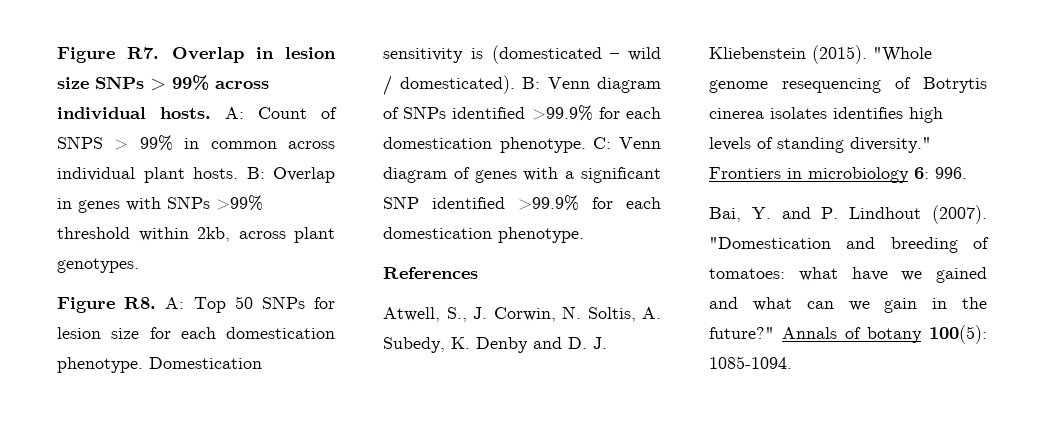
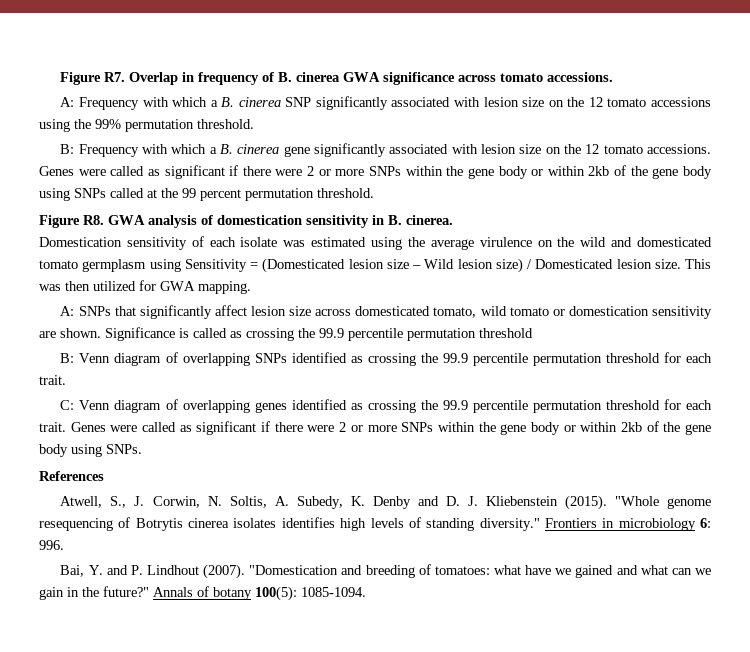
[285,47,336,59] [57,75,269,91] [57,107,337,120] [57,135,335,151] [57,167,335,183] [57,195,263,213] [57,227,335,243] [57,258,139,273] [57,296,335,313] [57,327,335,339] [57,357,262,373] [383,45,661,64] [383,75,515,96] lesion size SNPs > 99% across individual hosts. A: Count of SNPS > 99% in common across individual plant hosts. B: Overlap in genes with SNPs >99% threshold within 2kb, across plant genotypes. // Figure R8. A: Top 50 SNPs for lesion size for each domestication phenotype. Domestication sensitivity is (domesticated – wild / domesticated). -> [198,72,614,85] [60,96,711,110] [39,119,254,132] [60,143,712,157] [39,165,712,179] [39,188,374,201] [39,215,453,228] [39,236,713,250] [39,258,711,273] [39,280,251,294] [60,305,712,319] [39,327,533,341] frequency of B. cinerea GWA significance across tomato accessions. // A: Frequency with which a B. cinerea SNP significantly associated with lesion size on the 12 tomato accessions using the 99% permutation threshold. // B: Frequency with which a B. cinerea gene significantly associated with lesion size on the 12 tomato accessions. Genes were called as significant if there were 2 or more SNPs within the gene body or within 2kb of the gene body using SNPs called at the 99 percent permutation threshold. // Figure R8. GWA analysis of domestication sensitivity in B. cinerea. // Domestication sensitivity of each isolate was estimated using the average virulence on the wild and domesticated tomato germplasm using Sensitivity = (Domesticated lesion size – Wild lesion size) / Domesticated lesion size. This was then utilized for GWA mapping. // A: SNPs that significantly affect lesion size across domesticated tomato, wild tomato or domestication sensitivity are shown. Significance is called as crossing the 99.9 percentile permutation threshold //
(399, 113) none -> [182,353,250,366] overlapping
[531,105,661,121] [383,137,661,153] [383,167,661,183] [383,195,661,211] [383,227,584,243] >99.9% for each domestication phenotype. C: Venn diagram of genes with a significant SNP identified >99.9% for each domestication phenotype. -> [350,352,712,366] [39,375,66,385] [60,399,712,413] [39,421,711,435] [39,444,142,457] as crossing the 99.9 percentile permutation threshold for each trait. // C: Venn diagram of overlapping genes identified as crossing the 99.9 percentile permutation threshold for each trait. Genes were called as significant if there were 2 or more SNPs within the gene body or within 2kb of the gene body using SNPs.

